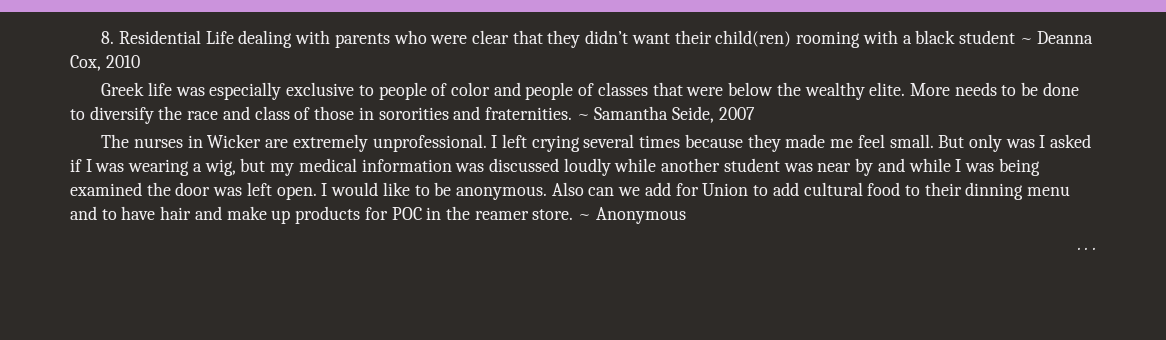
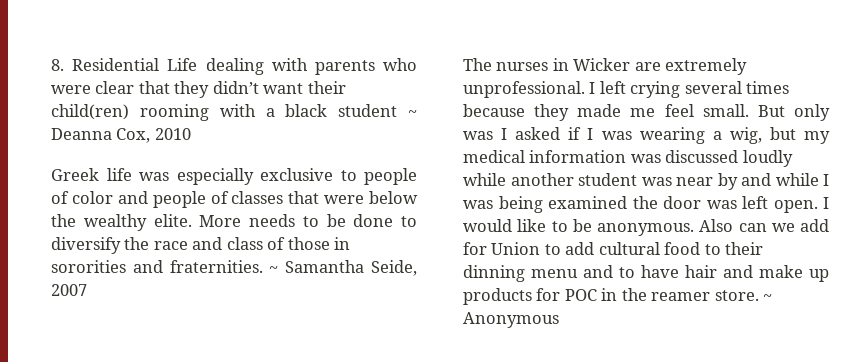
[1077,247,1096,250] // . . . -> (559, 320) none

